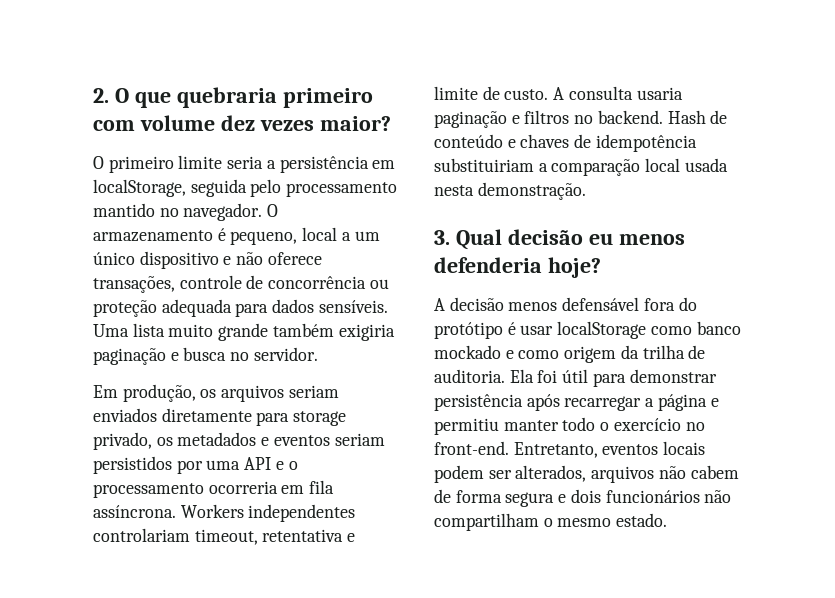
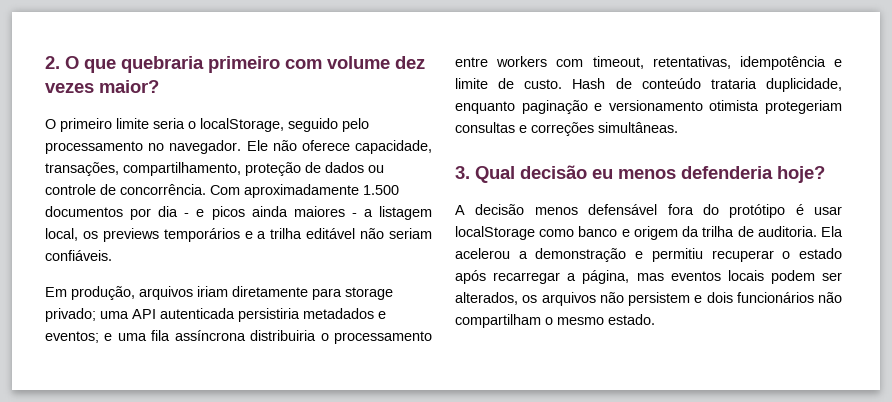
[266,156,396,173] [93,179,247,197] a persistência em localStorage, seguida -> [188,118,338,132] o localStorage, seguido
[93,203,155,217] mantido -> (143, 147) none
[267,204,279,217] [93,227,380,245] [93,251,322,269] [93,275,389,293] [93,299,388,317] [93,323,395,341] [93,347,318,365] [93,384,339,402] [93,408,347,426] [93,432,385,450] [93,456,298,474] [93,480,335,498] [93,504,356,522] [93,528,356,545] [434,86,683,100] [434,110,728,128] [434,134,697,152] [434,158,728,176] [434,182,586,200] O armazenamento é pequeno, local a um único dispositivo e não oferece transações, controle de concorrência ou proteção adequada para dados sensíveis. Uma lista muito grande também exigiria paginação e busca no servidor. // Em produção, os arquivos seriam enviados diretamente para storage privado, os metadados e eventos seriam persistidos por uma API e o processamento ocorreria em fila assíncrona. Workers independentes controlariam timeout, retentativa e limite de custo. A consulta usaria paginação e filtros no backend. Hash de conteúdo e chaves de idempotência substituiriam a comparação local usada nesta demonstração. -> [246,140,432,154] [45,162,384,176] [45,184,399,198] [45,206,432,220] [45,228,433,242] [45,250,112,261] [45,286,393,300] [45,308,386,322] [45,330,432,344] [455,56,842,70] [455,78,842,92] [455,100,842,114] [455,122,678,136] Ele não oferece capacidade, transações, compartilhamento, proteção de dados ou controle de concorrência. Com aproximadamente 1.500 documentos por dia - e picos ainda maiores - a listagem local, os previews temporários e a trilha editável não seriam confiáveis. // Em produção, arquivos iriam diretamente para storage privado; uma API autenticada persistiria metadados e eventos; e uma fila assíncrona distribuiria o processamento entre workers com timeout, retentativas, idempotência e limite de custo. Hash de conteúdo trataria duplicidade, enquanto paginação e versionamento otimista protegeriam consultas e correções simultâneas.
[434,345,560,359] mockado e como -> [621,229,630,237] e
[537,369,717,387] [434,394,719,411] [434,417,705,435] [434,441,598,458] foi útil para demonstrar persistência após recarregar a página e permitiu manter todo o exercício no front-end. Entretanto, -> [455,248,842,262] [455,270,664,284] acelerou a demonstração e permitiu recuperar o estado após recarregar a página, mas
(587, 473) none -> [522,295,538,303] os
[690,465,739,479] [434,489,555,507] cabem de forma segura -> [628,292,690,306] persistem

